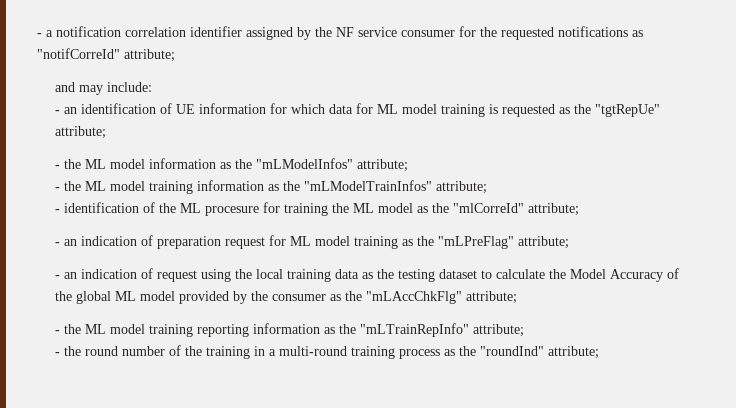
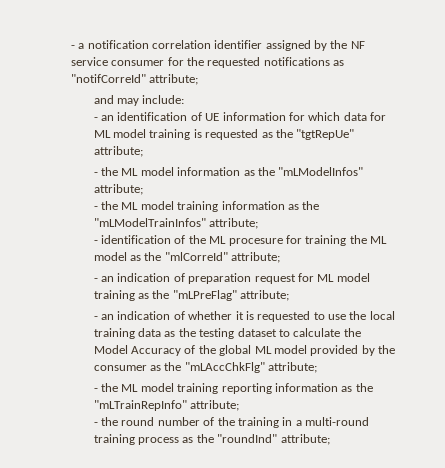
[156,269,231,282] request using -> [188,311,347,322] whether it is requested to use

